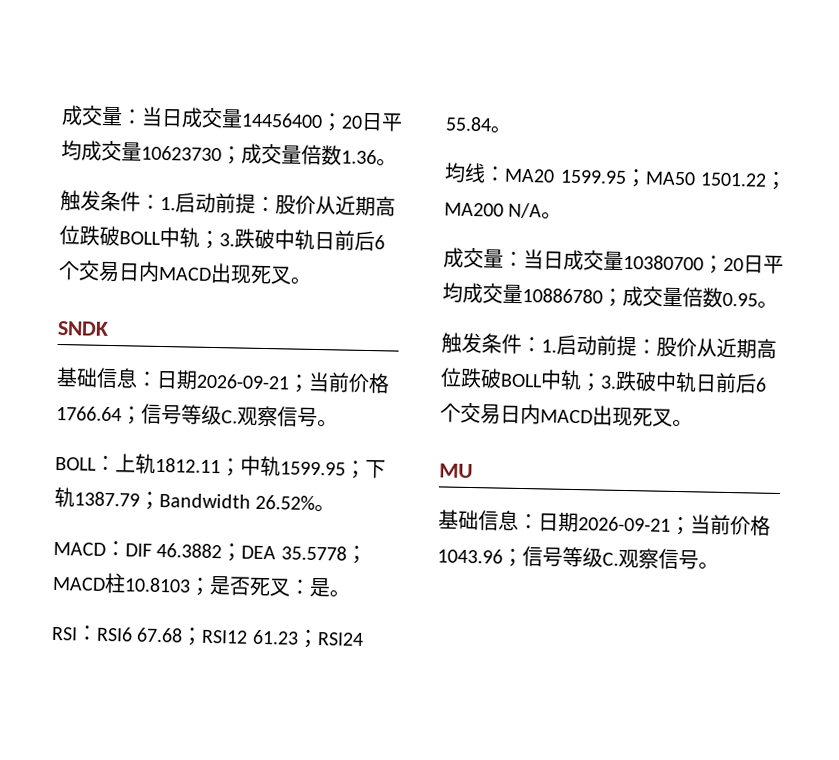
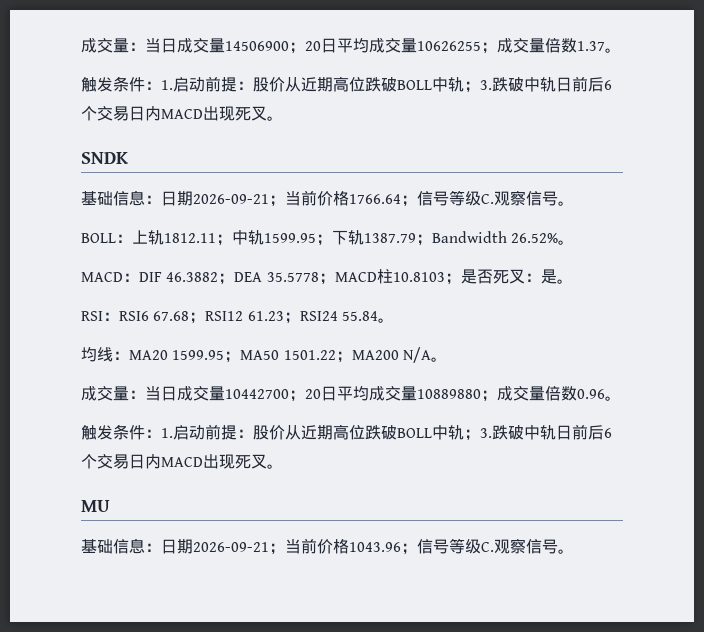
[61,105,403,132] [61,140,377,166] 成交量：当日成交量14456400；20日平均成交量10623730；成交量倍数1.36 -> [81,38,605,54] 成交量：当日成交量14506900；20日平均成交量10626255；成交量倍数1.37
[623,254,784,275] [442,282,758,308] 10380700；20日平均成交量10886780；成交量倍数0.95 -> [225,386,605,402] 10442700；20日平均成交量10889880；成交量倍数0.96

